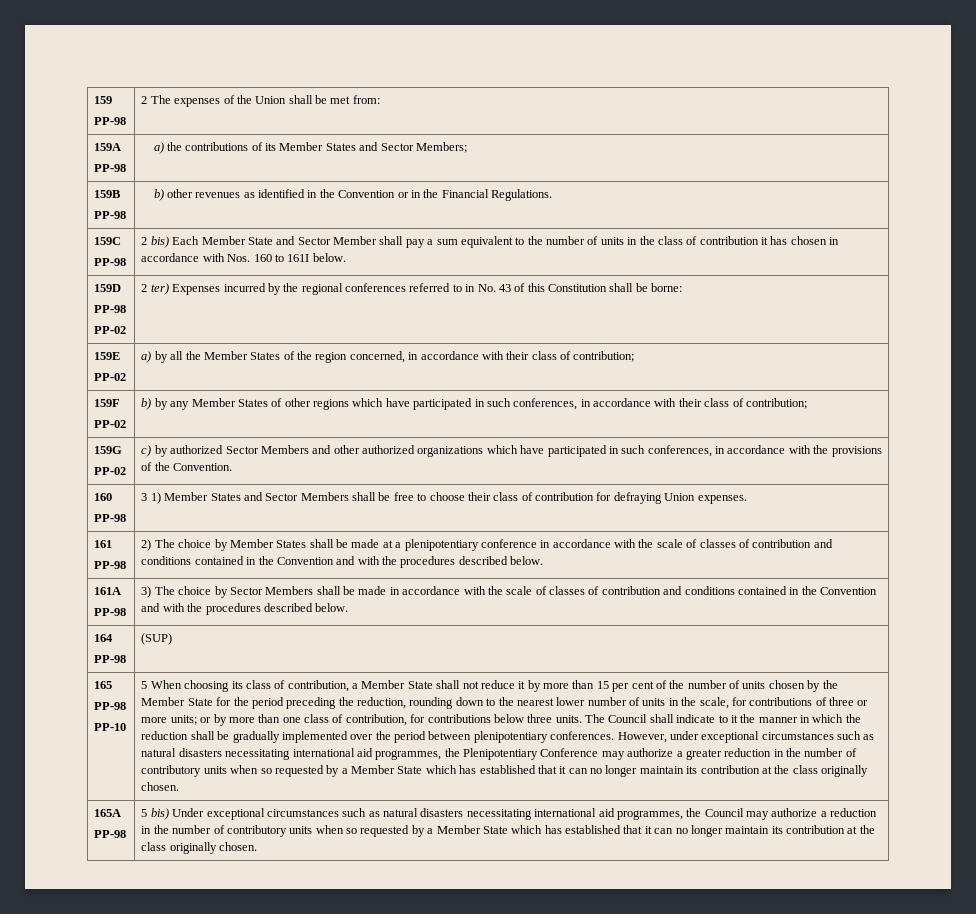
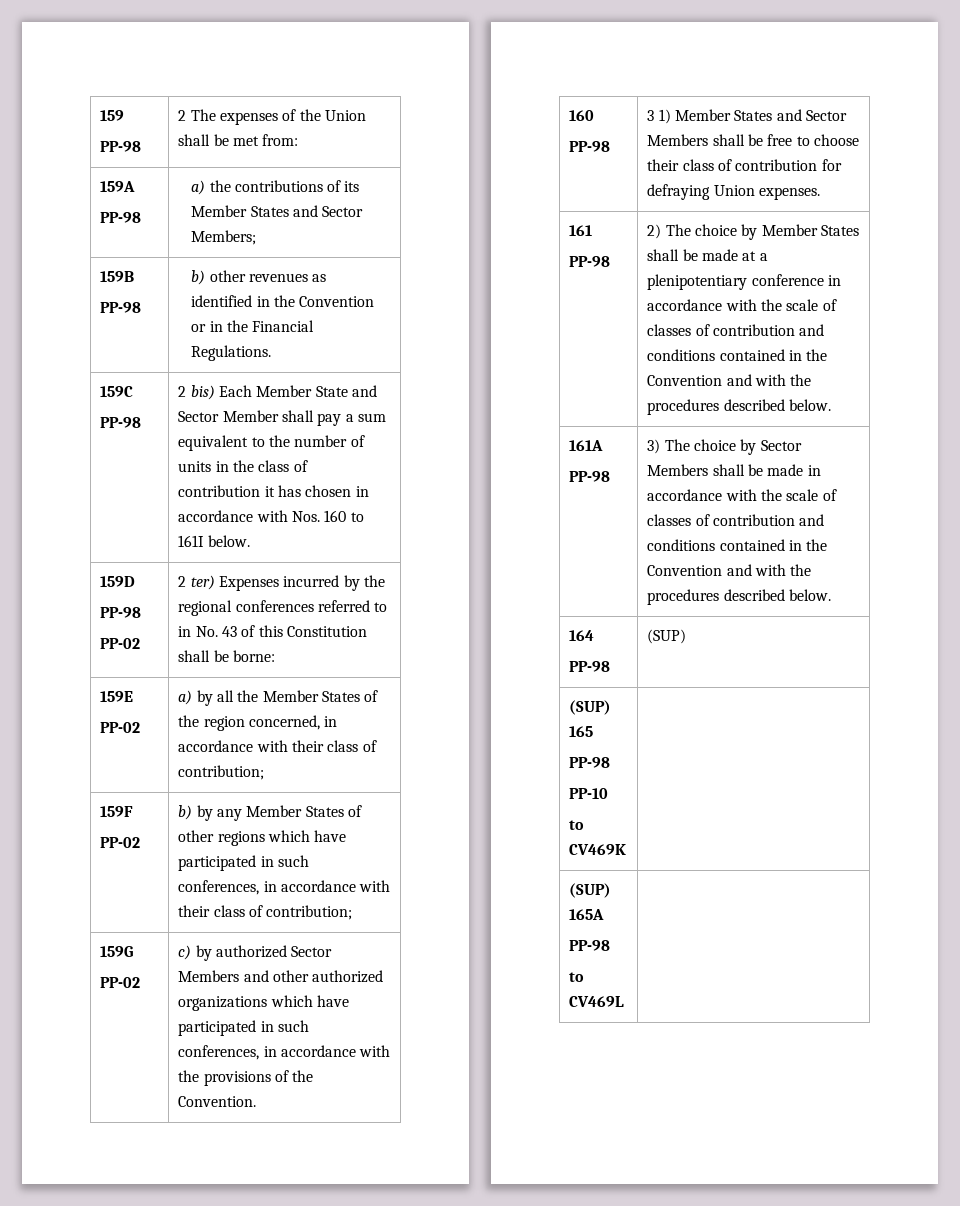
(173, 639) none -> [569,700,612,715] (SUP)
[141,680,838,692] [141,697,869,709] [141,714,861,726] [141,731,875,743] [141,748,857,760] [141,765,868,777] [141,782,180,791] [94,809,122,817] [94,830,127,838] [141,808,878,820] [141,825,875,837] [141,842,258,854] | 5 When choosing its class of contribution, a Member State shall not reduce it by more than 15 per cent of the number of units chosen by the Member State for the period preceding the reduction, rounding down to the nearest lower number of units in the scale, for contributions of three or more units; or by more than one class of contribution, for contributions below three units. The Council shall indicate to it the manner in which the reduction shall be gradually implemented over the period between plenipotentiary conferences. However, under exceptional circumstances such as natural disasters necessitating international aid programmes, the Plenipotentiary Conference may authorize a greater reduction in the number of contributory units when so requested by a Member State which has established that it can no longer maintain its contribution at the class originally chosen. // 165A // PP-98 | 5 bis) Under exceptional circumstances such as natural disasters necessitating international aid programmes, the Council may authorize a reduction in the number of contributory units when so requested by a Member State which has established that it can no longer maintain its contribution at the class originally chosen. -> [569,820,585,830] [569,844,627,855] [569,883,612,898] [569,909,605,920] [569,940,611,951] [569,972,585,982] [569,996,625,1007] // to CV469K | // (SUP) 165A // PP-98 // to CV469L |

